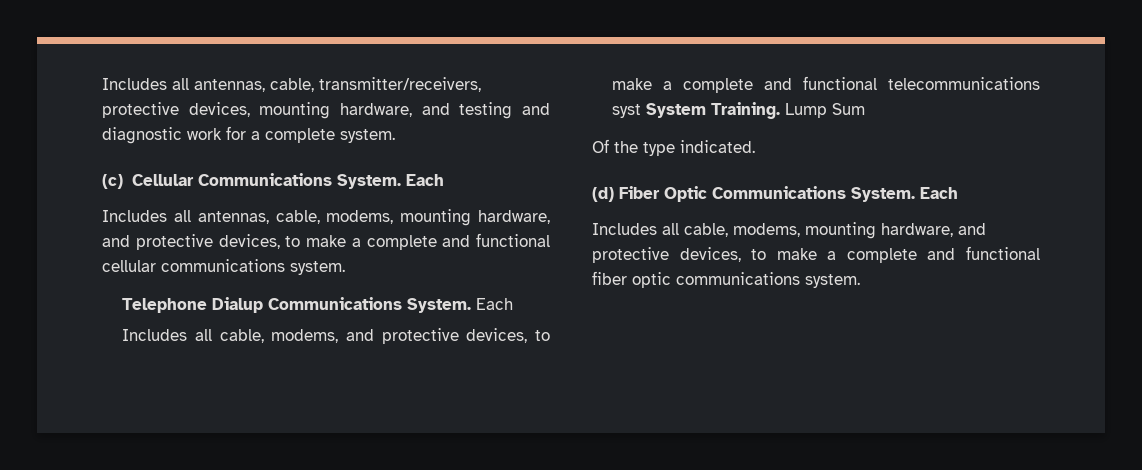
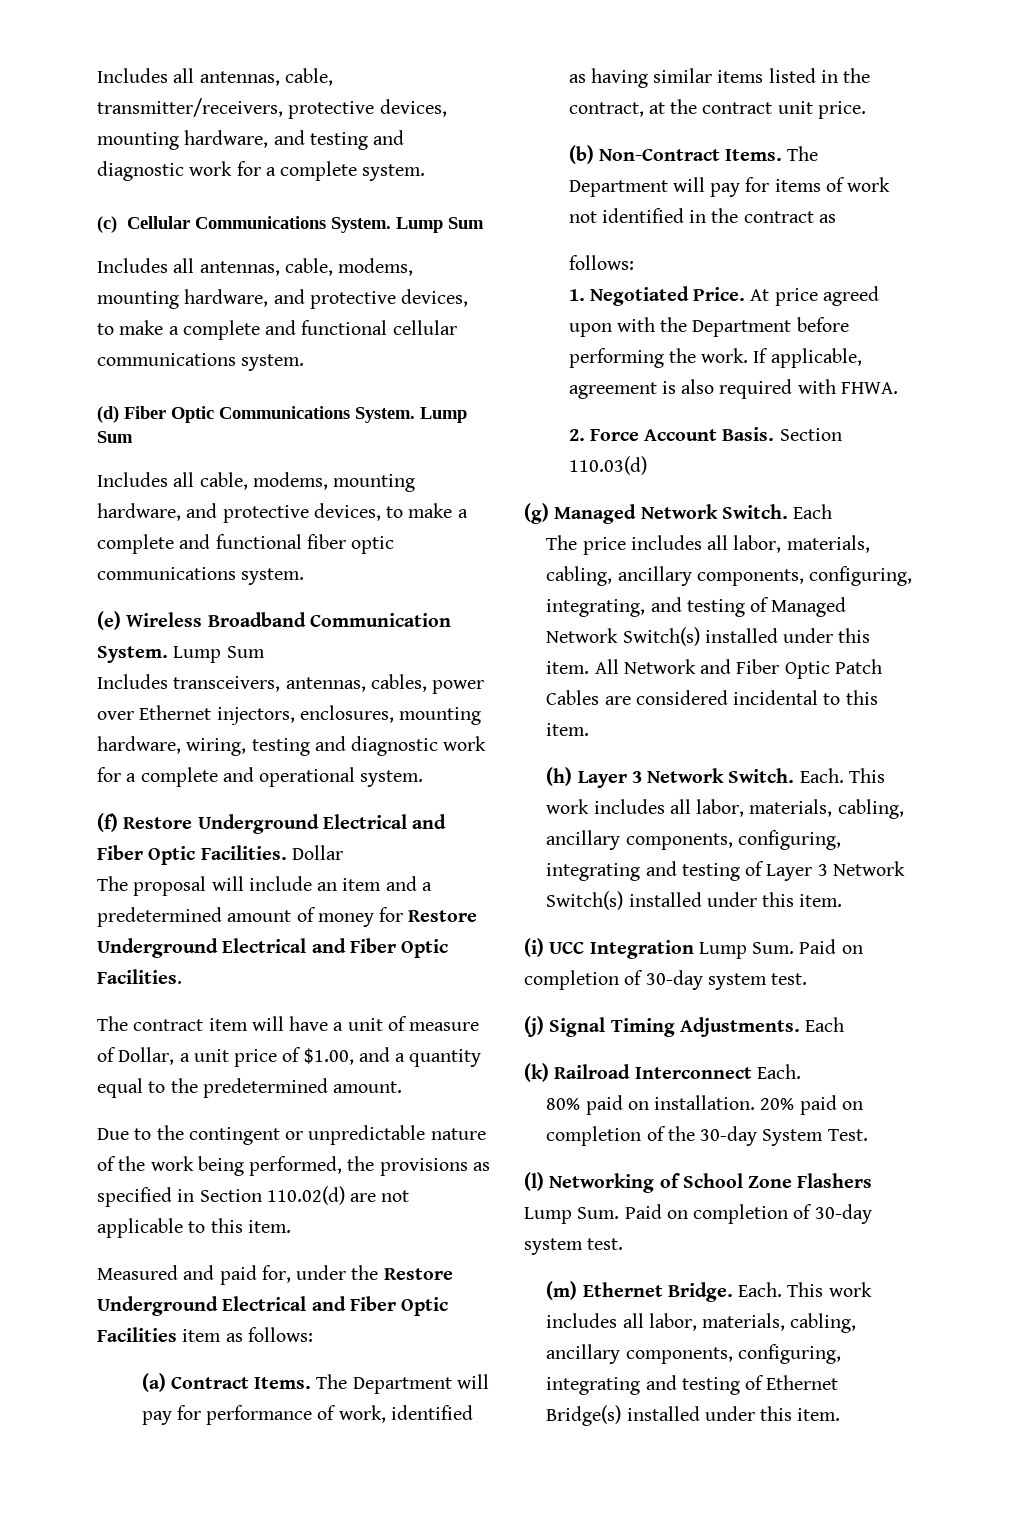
[405,174,444,186] Each -> [395,217,484,233] Lump Sum
[122,297,514,313] [122,328,550,344] [612,76,1040,93] [612,102,866,119] [592,139,755,156] // Telephone Dialup Communications System. Each // Includes all cable, modems, and protective devices, to make a complete and functional telecommunications syst System Training. Lump Sum // Of the type indicated. -> (305, 362) none
[920,187,958,199] Each -> [420,407,467,423] [97,431,133,443] Lump Sum
(860, 281) none -> [97,611,451,630] [97,646,265,663] [97,674,485,694] [97,705,482,725] [97,736,487,756] [97,767,424,787] [97,813,447,834] [97,845,343,865] [97,876,432,896] [97,907,478,927] [97,938,449,958] [97,969,182,984] [97,1016,480,1031] [97,1047,482,1067] [97,1078,403,1098] [97,1125,486,1145] [97,1156,490,1176] [97,1186,410,1207] [97,1218,291,1238] [97,1265,453,1285] [97,1296,449,1316] [97,1327,313,1342] [141,1373,489,1394] [141,1405,473,1425] [568,68,871,88] [568,99,866,119] [568,145,819,164] [568,177,891,197] [568,208,836,223] [568,255,634,270] [568,286,879,306] [568,317,849,337] [568,348,862,368] [568,379,898,399] [568,427,842,441] [568,456,647,475] [524,503,833,524] [546,535,870,555] [546,566,913,586] [546,597,847,617] [546,627,871,646] [546,659,882,679] [546,690,878,705] [546,723,590,736] [546,767,885,788] [546,799,904,819] [546,830,841,850] [546,861,905,881] [546,891,843,910] [524,938,863,959] [524,970,808,990] [524,1016,845,1037] [524,1063,801,1082] [546,1095,863,1115] [546,1126,868,1146] [524,1172,873,1193] [524,1204,872,1224] [524,1238,624,1255] [546,1281,872,1302] [546,1313,857,1333] [546,1344,841,1364] [546,1375,839,1395] [546,1405,841,1426] // (e) Wireless Broadband Communication System. Lump Sum // Includes transceivers, antennas, cables, power over Ethernet injectors, enclosures, mounting hardware, wiring, testing and diagnostic work for a complete and operational system. // (f) Restore Underground Electrical and Fiber Optic Facilities. Dollar // The proposal will include an item and a predetermined amount of money for Restore Underground Electrical and Fiber Optic Facilities. // The contract item will have a unit of measure of Dollar, a unit price of $1.00, and a quantity equal to the predetermined amount. // Due to the contingent or unpredictable nature of the work being performed, the provisions as specified in Section 110.02(d) are not applicable to this item. // Measured and paid for, under the Restore Underground Electrical and Fiber Optic Facilities item as follows: // (a) Contract Items. The Department will pay for performance of work, identified as having similar items listed in the contract, at the contract unit price. // (b) Non-Contract Items. The Department will pay for items of work not identified in the contract as // follows: // 1. Negotiated Price. At price agreed upon with the Department before performing the work. If applicable, agreement is also required with FHWA. // 2. Force Account Basis. Section 110.03(d) // (g) Managed Network Switch. Each // The price includes all labor, materials, cabling, ancillary components, configuring, integrating, and testing of Managed Network Switch(s) installed under this item. All Network and Fiber Optic Patch Cables are considered incidental to this item. // (h) Layer 3 Network Switch. Each. This work includes all labor, materials, cabling, ancillary components, configuring, integrating and testing of Layer 3 Network Switch(s) installed under this item. // (i) UCC Integration Lump Sum. Paid on completion of 30-day system test. // (j) Signal Timing Adjustments. Each // (k) Railroad Interconnect Each. // 80% paid on installation. 20% paid on completion of the 30-day System Test. // (l) Networking of School Zone Flashers Lump Sum. Paid on completion of 30-day system test. // (m) Ethernet Bridge. Each. This work includes all labor, materials, cabling, ancillary components, configuring, integrating and testing of Ethernet Bridge(s) installed under this item.

